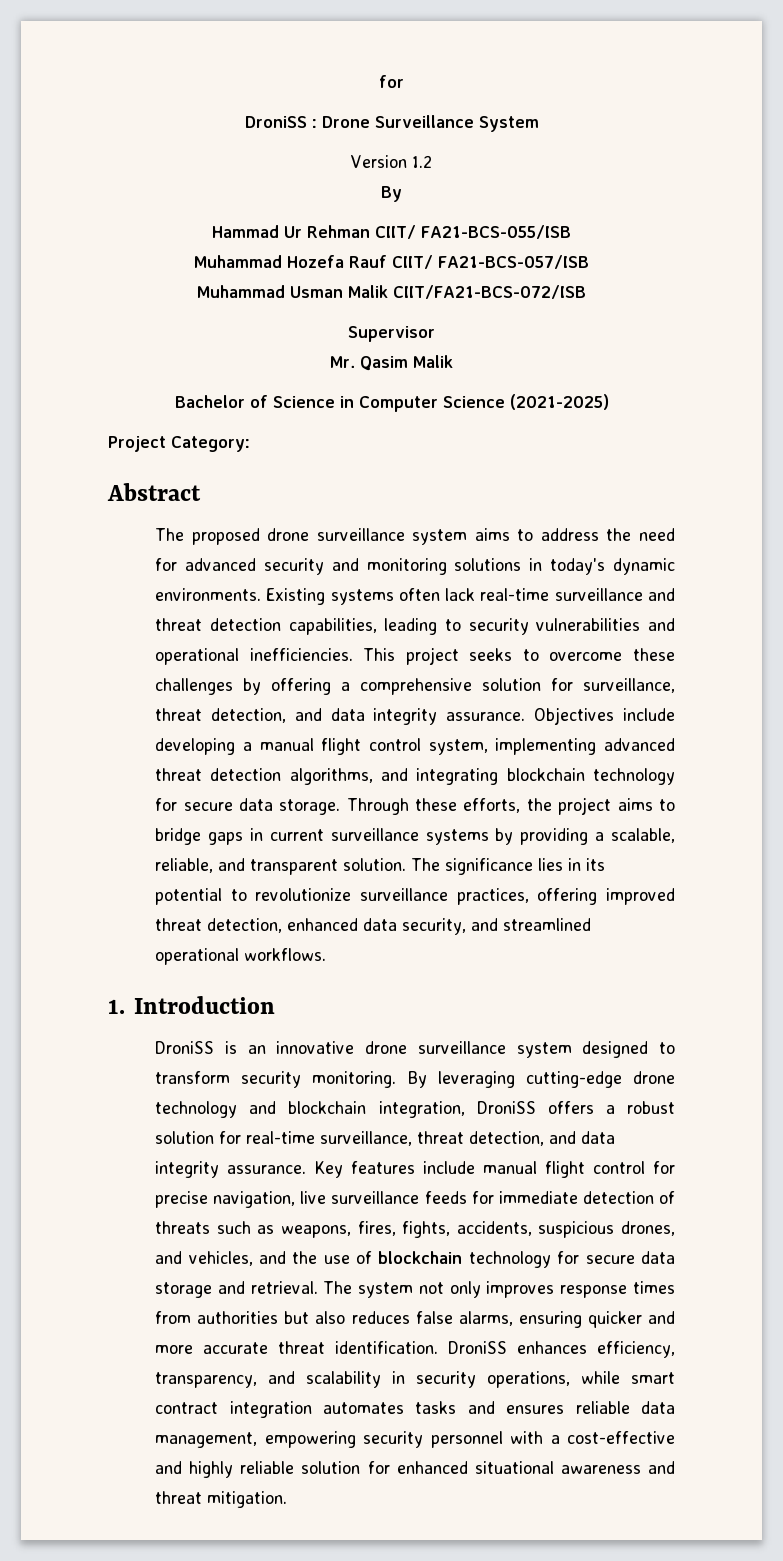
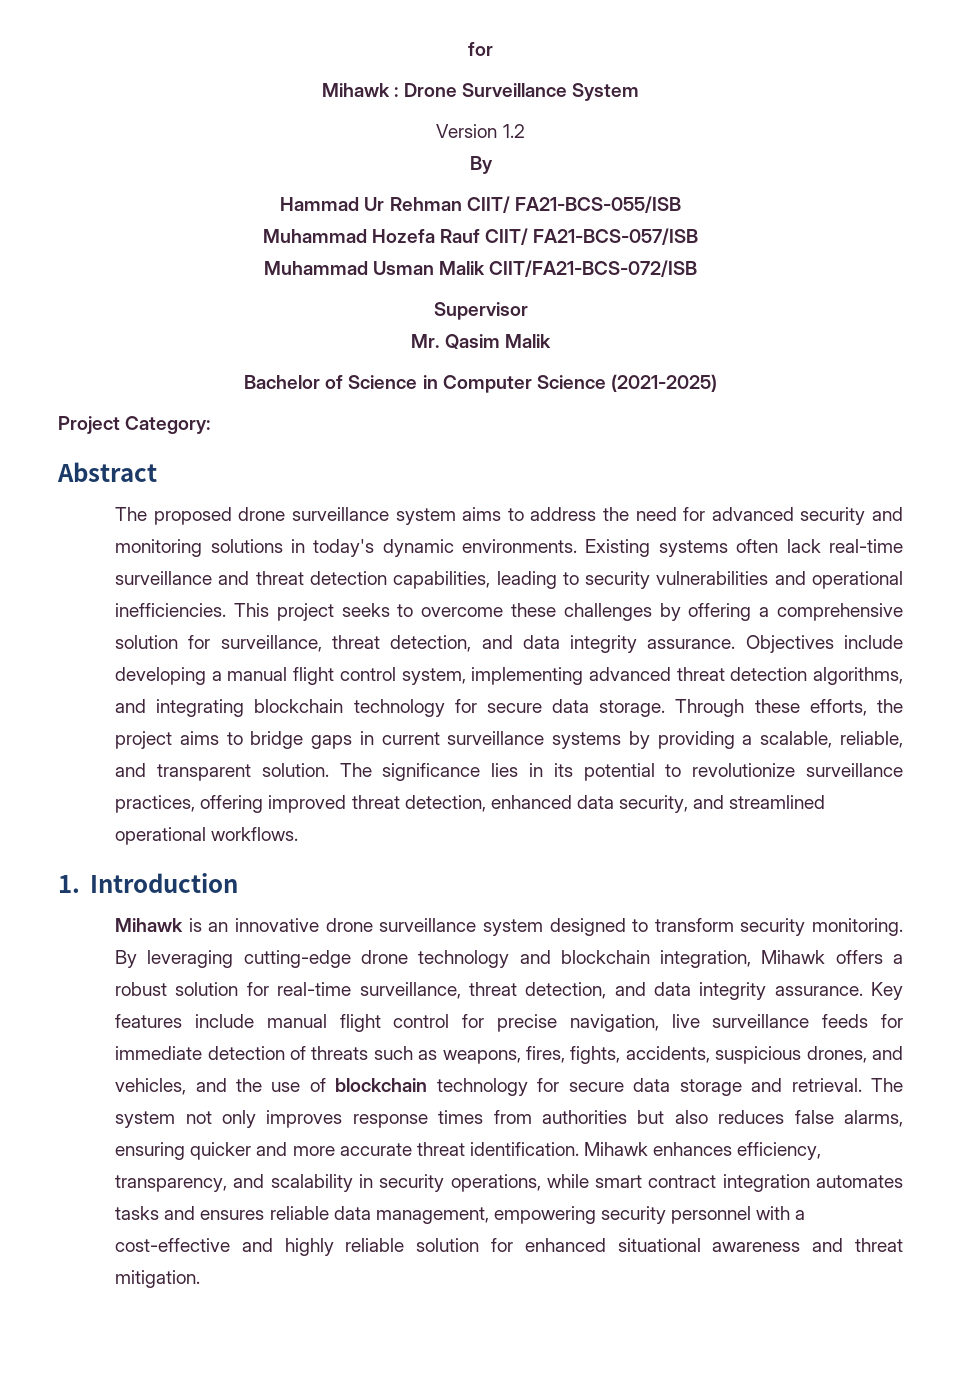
[244,116,307,128] DroniSS -> [322,83,391,97] Mihawk
[155,1041,215,1054] DroniSS -> [115,918,184,932] Mihawk
[476,1101,536,1114] DroniSS -> [761,950,826,964] Mihawk
[448,1341,508,1354] DroniSS -> [584,1142,649,1156] Mihawk

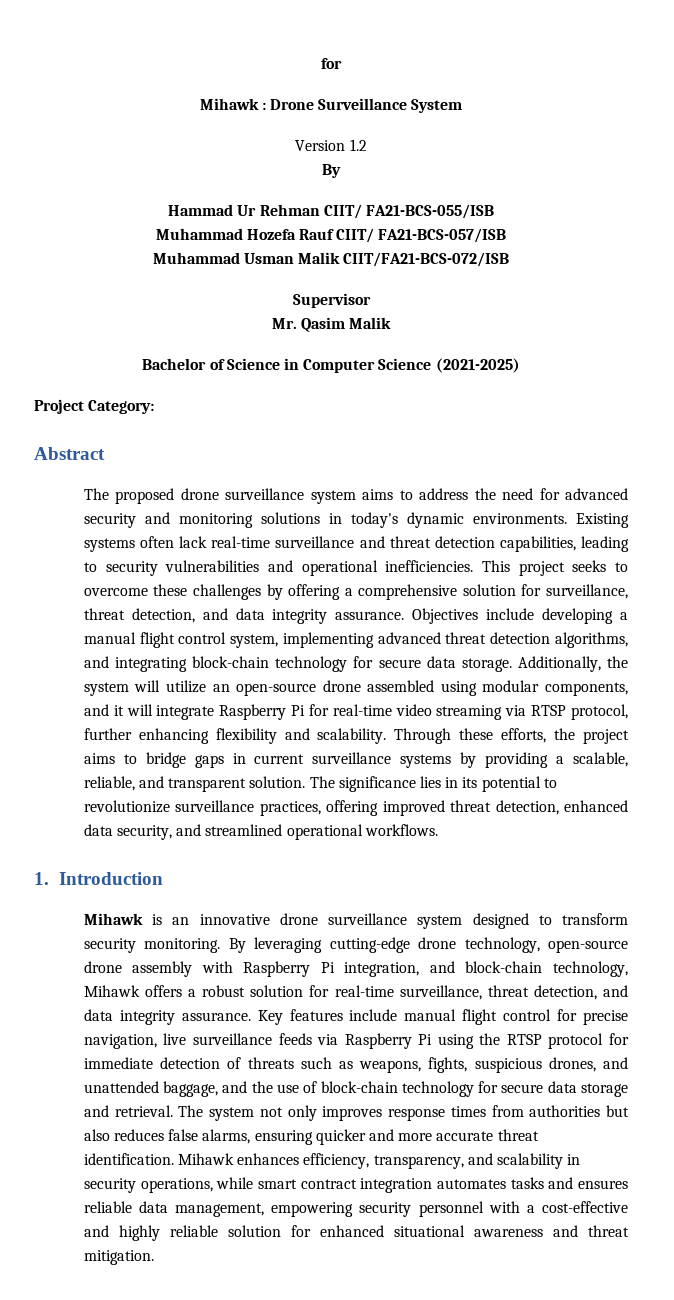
[254,699,344,713] blockchain -> [192,656,270,668] block-chain
(666, 708) none -> [517,656,628,672] [83,680,629,696] [83,704,628,720] [83,728,387,744] Additionally, the system will utilize an open-source drone assembled using modular components, and it will integrate Raspberry Pi for real-time video streaming via RTSP protocol, further enhancing flexibility and scalability.
[418,950,752,968] technology and blockchain integration, -> [464,937,628,953] [83,961,628,977] technology, open-source drone assembly with Raspberry Pi integration, and block-chain technology,
(869, 1021) none -> [317,1033,604,1049] via Raspberry Pi using the RTSP protocol
[525,1046,710,1064] fires, fights, accidents, -> [428,1057,468,1073] fights,
[115,1078,187,1095] vehicles, -> [83,1081,219,1097] unattended baggage,
[335,1078,428,1092] blockchain -> [320,1081,398,1093] block-chain

